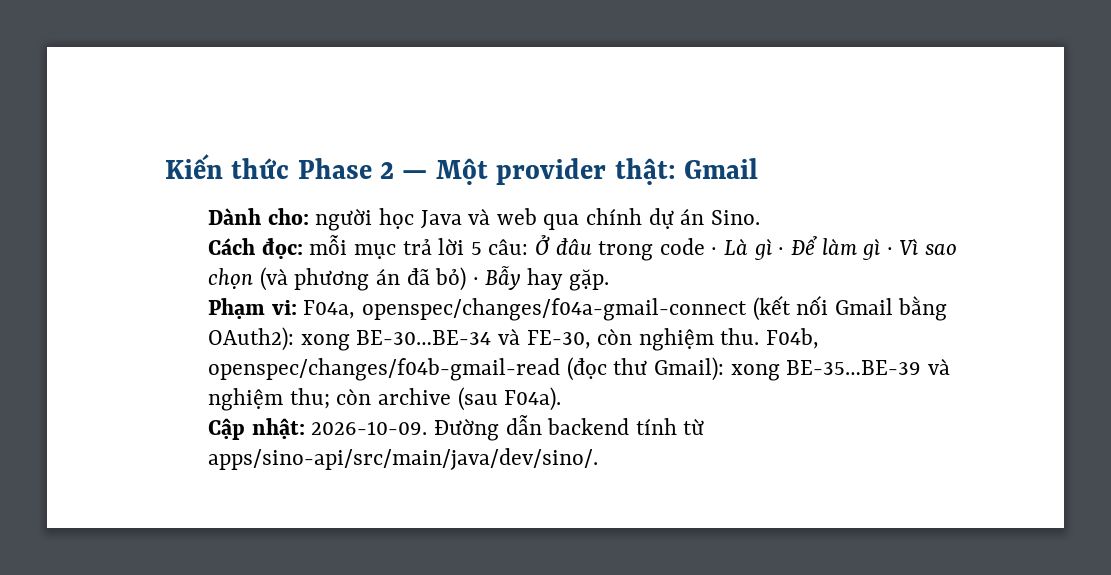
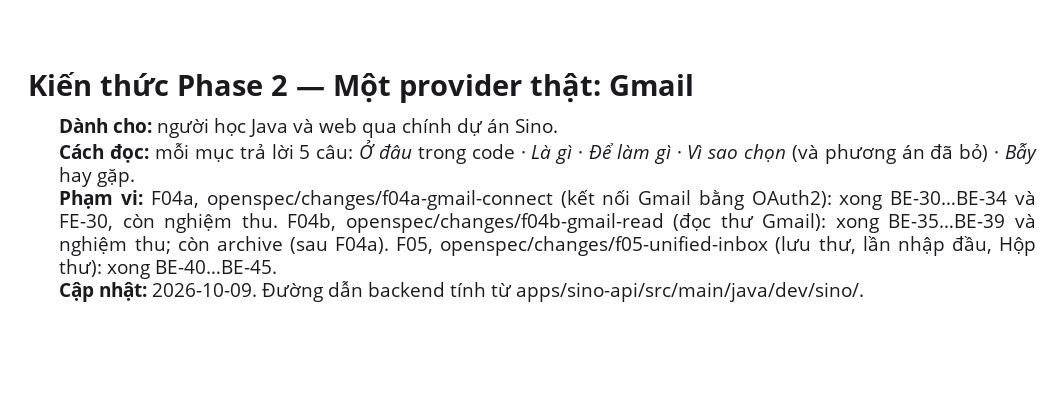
(562, 399) none -> [396,236,1036,256] [59,259,278,279] F05, openspec/changes/f05-unified-inbox (lưu thư, lần nhập đầu, Hộp thư): xong BE-40…BE-45.

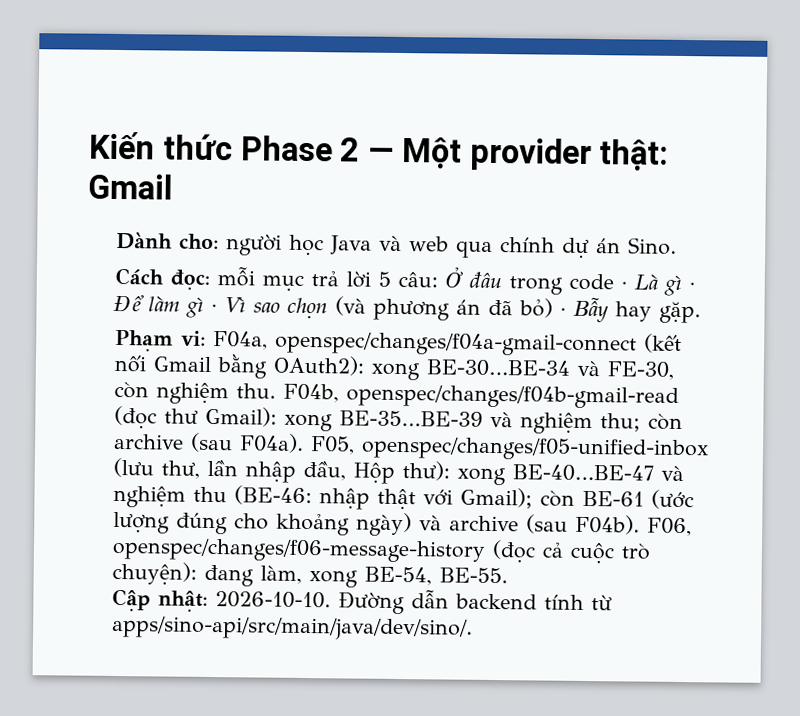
[155,260,278,274] BE-40…BE-45. -> [512,464,685,482] [113,485,695,510] [113,511,693,537] [112,537,652,564] [112,561,509,588] BE-40…BE-47 và nghiệm thu (BE-46: nhập thật với Gmail); còn BE-61 (ước lượng đúng cho khoảng ngày) và archive (sau F04b). F06, openspec/changes/f06-message-history (đọc cả cuộc trò chuyện): đang làm, xong BE-54, BE-55.
[152,283,258,297] 2026-10-09. -> [215,591,332,609] 2026-10-10.

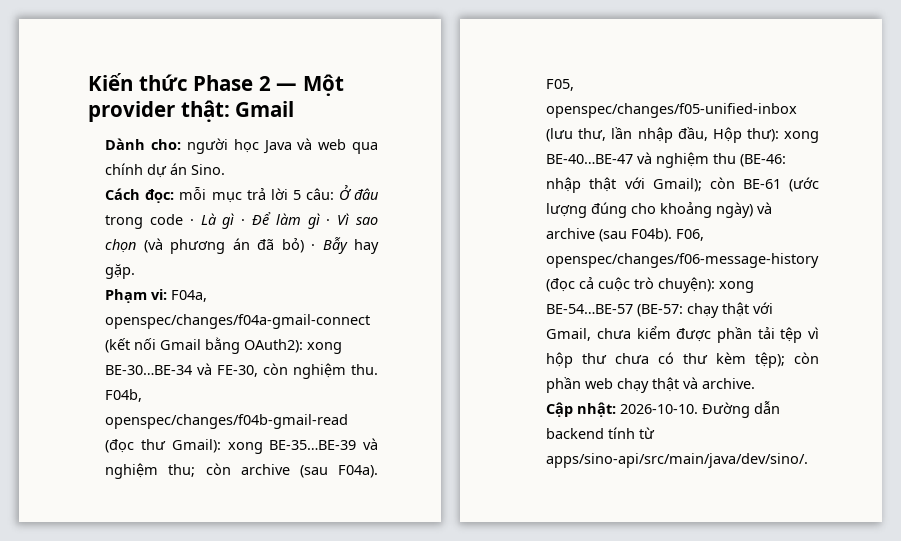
[204,564,509,588] đang làm, xong BE-54, BE-55. -> [719,281,755,293] [546,302,774,318] [546,326,819,343] [546,352,819,368] [546,377,756,393] xong BE-54…BE-57 (BE-57: chạy thật với Gmail, chưa kiểm được phần tải tệp vì hộp thư chưa có thư kèm tệp); còn phần web chạy thật và archive.

